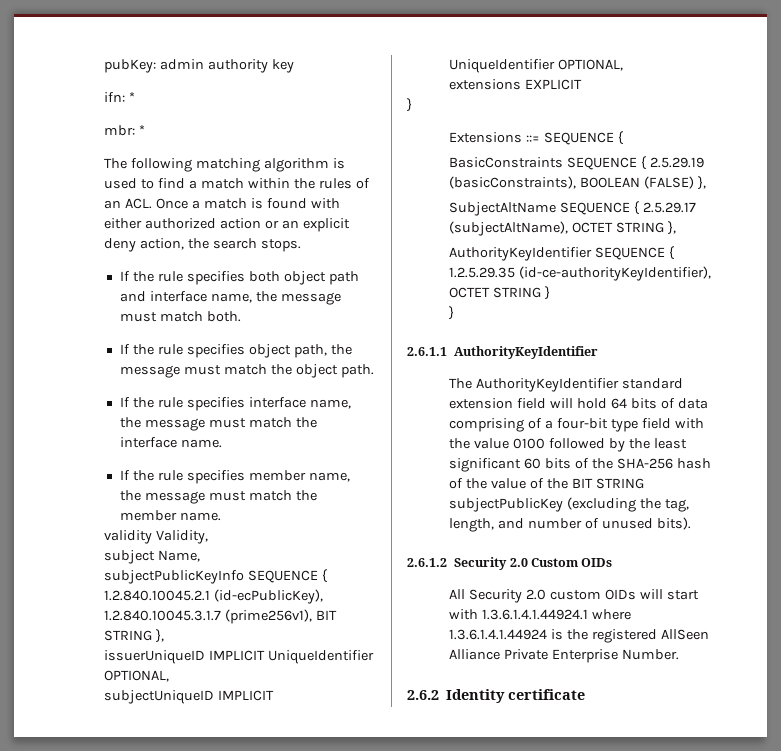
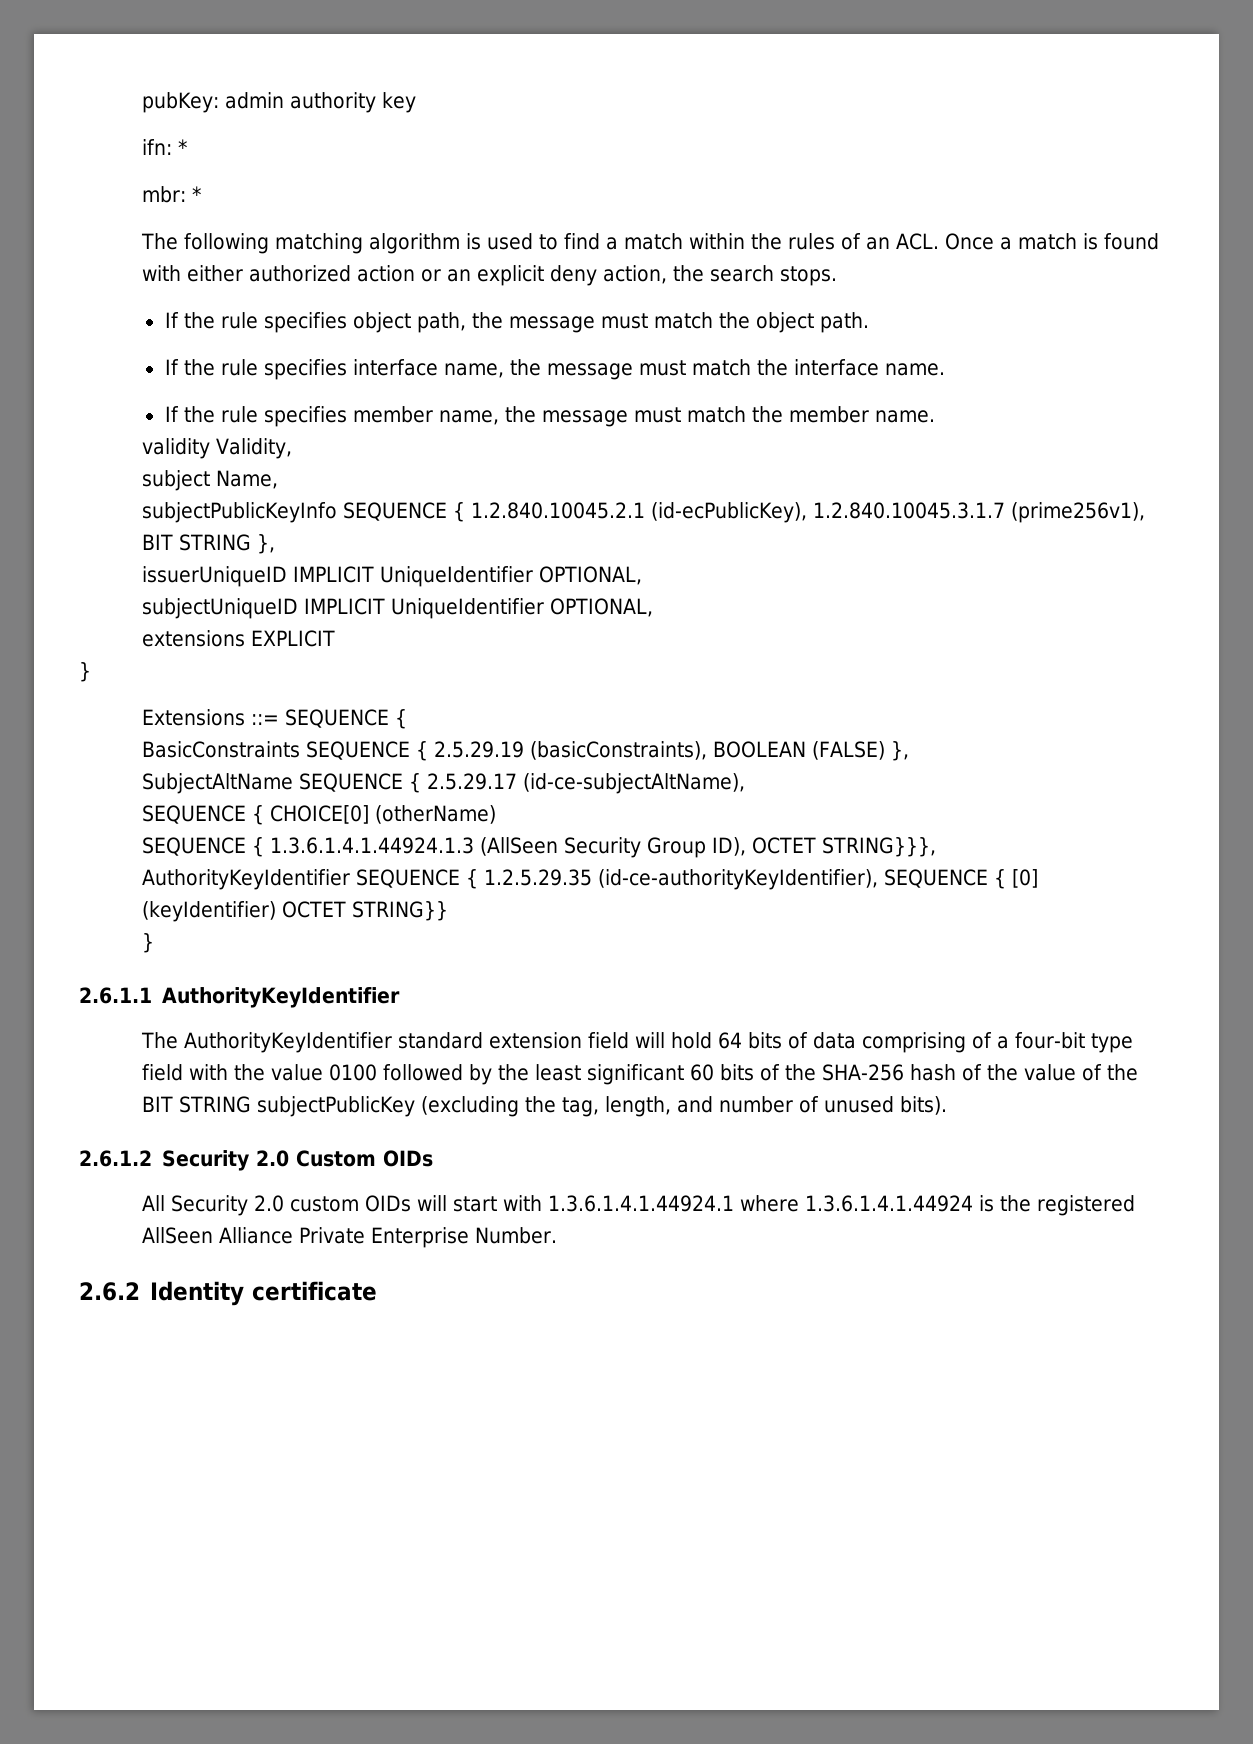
[120,271,359,285] [120,291,341,305] [120,311,242,322] // If the rule specifies both object path and interface name, the message must match both. -> (838, 276) none
[449,221,677,236] (subjectAltName), OCTET STRING }, -> [523,773,746,794] [142,805,497,825] [142,837,937,858] (id-ce-subjectAltName), // SEQUENCE { CHOICE[0] (otherName) // SEQUENCE { 1.3.6.1.4.1.44924.1.3 (AllSeen Security Group ID), OCTET STRING}}},
[449,286,551,300] OCTET STRING } -> [884,869,1039,889] [142,901,449,922] SEQUENCE { [0] (keyIdentifier) OCTET STRING}}

